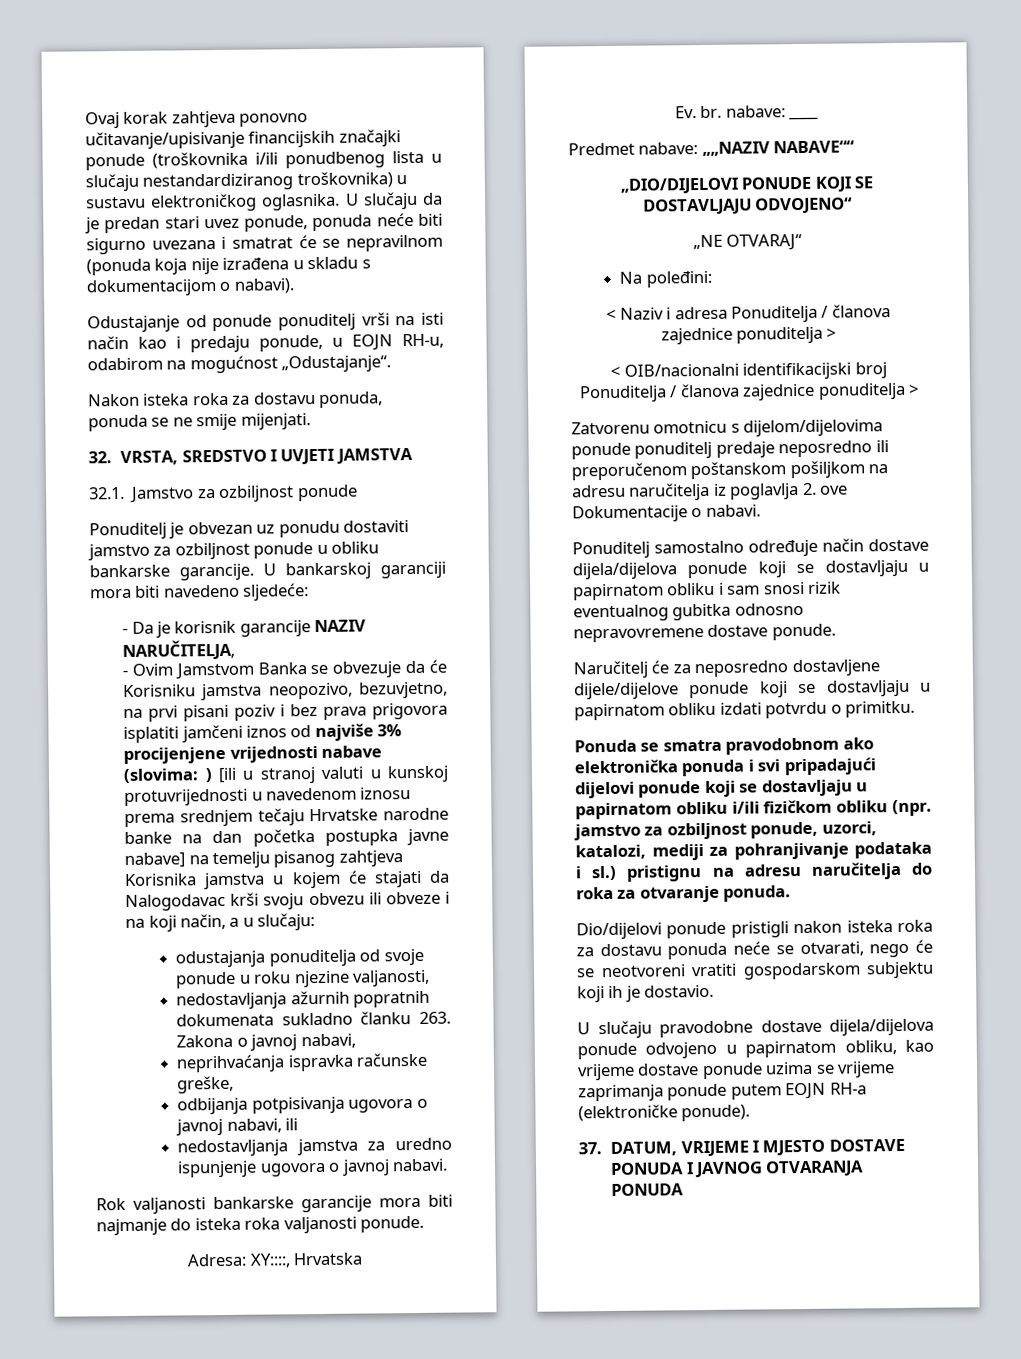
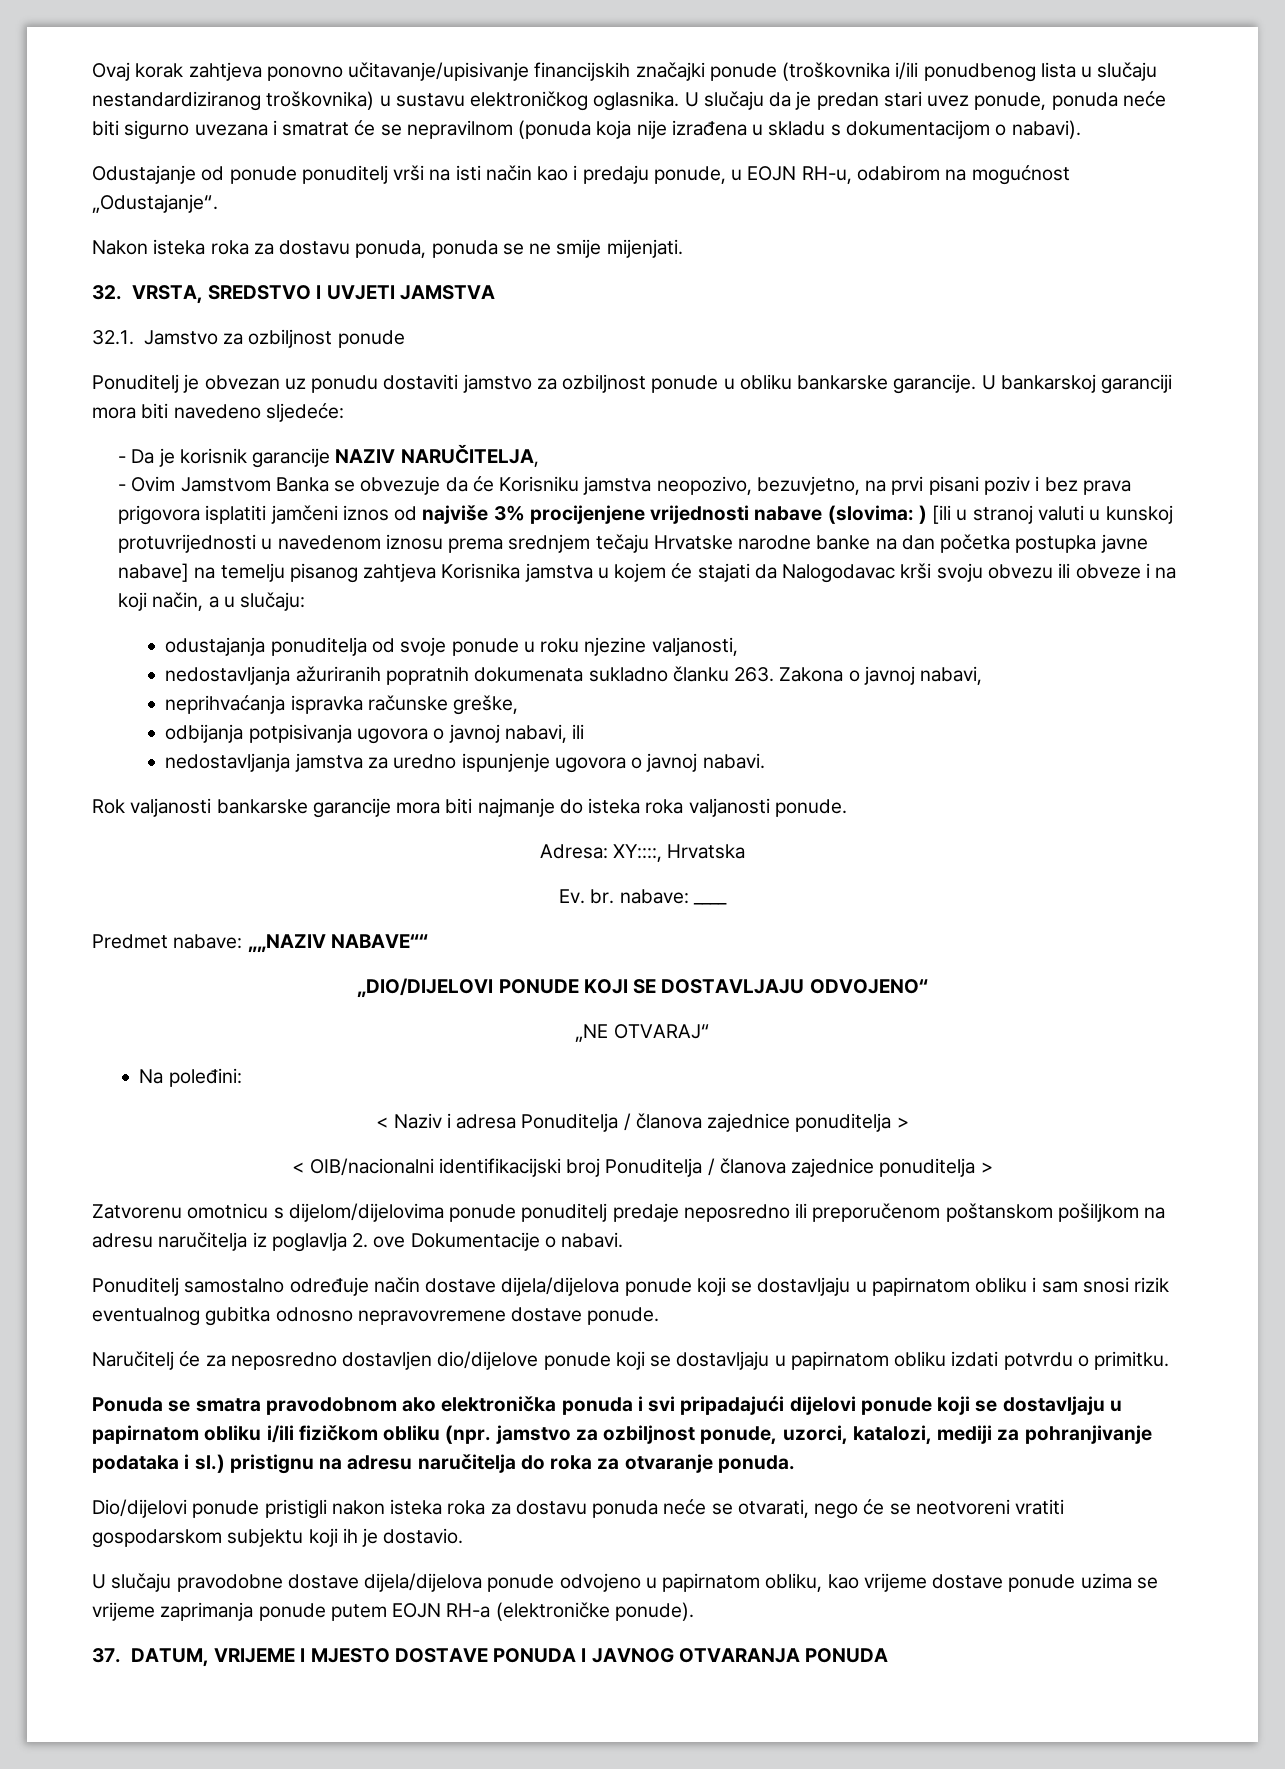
[290,990,350,1005] ažurnih -> [295,666,381,682] ažuriranih
[791,659,880,677] [574,682,679,700] dostavljene dijele/dijelove -> [342,1351,539,1370] dostavljen dio/dijelove

